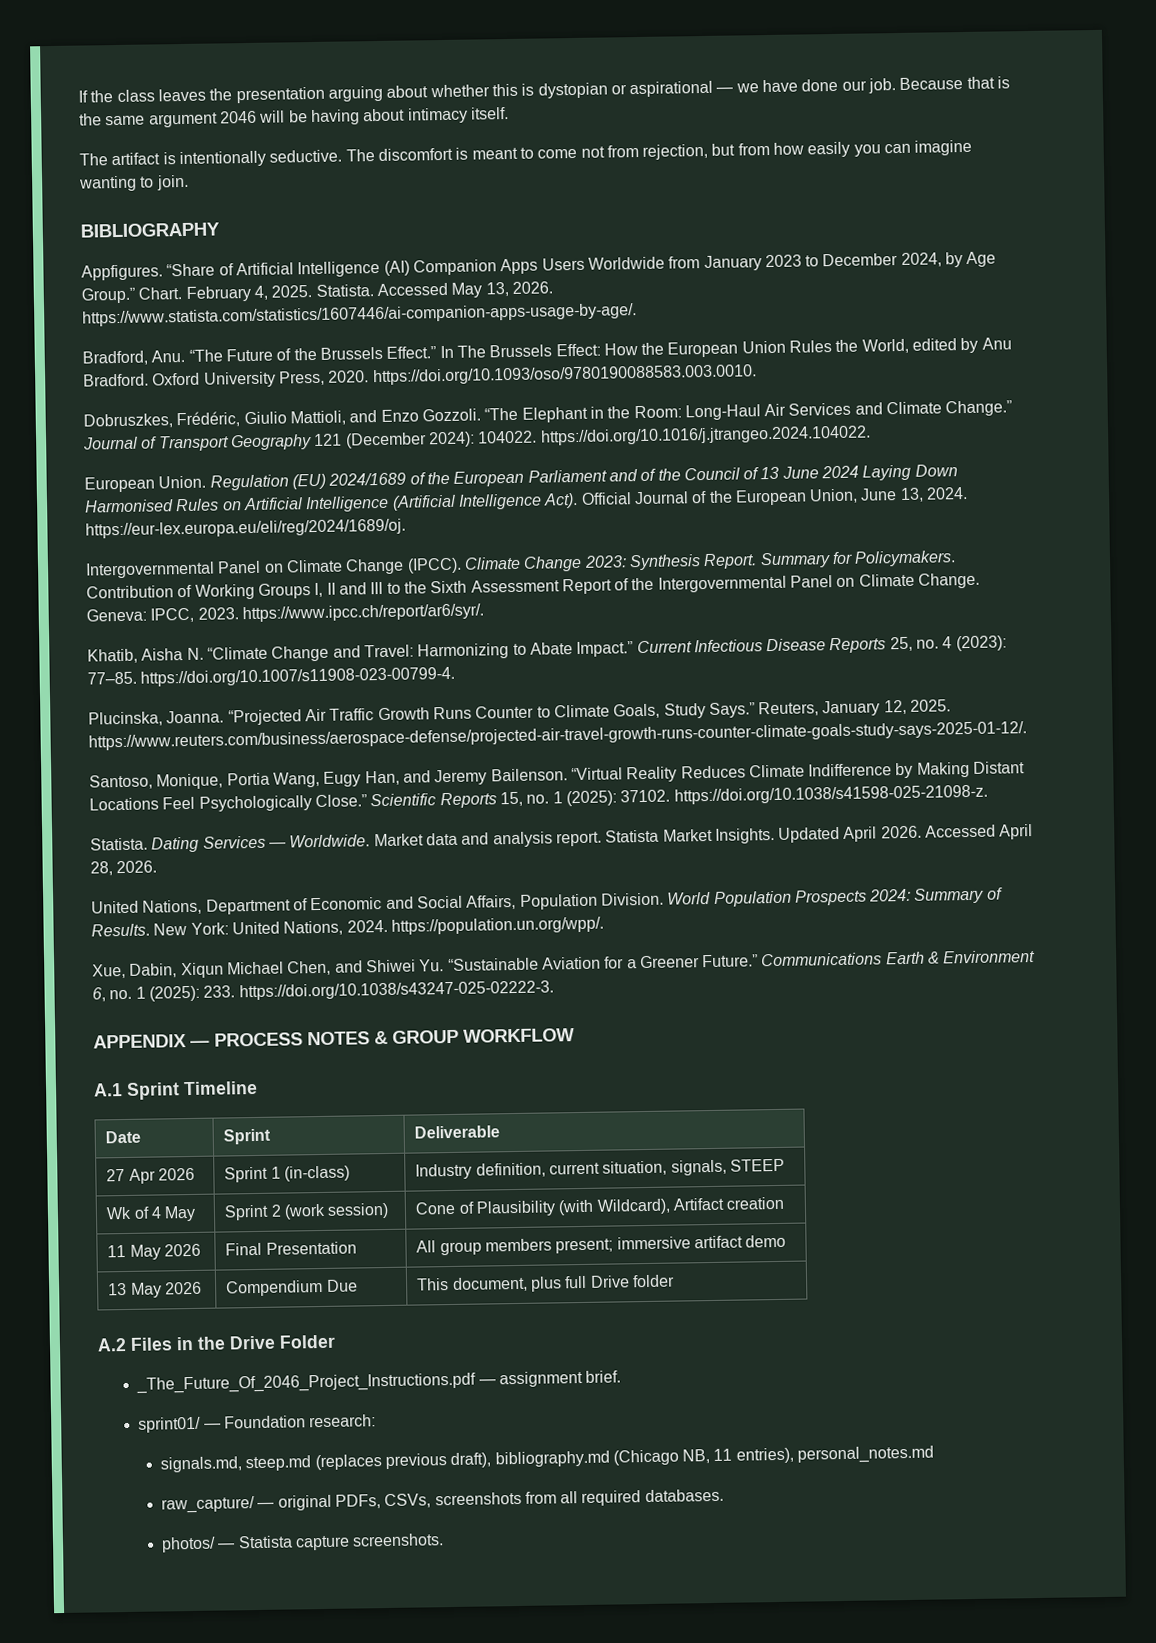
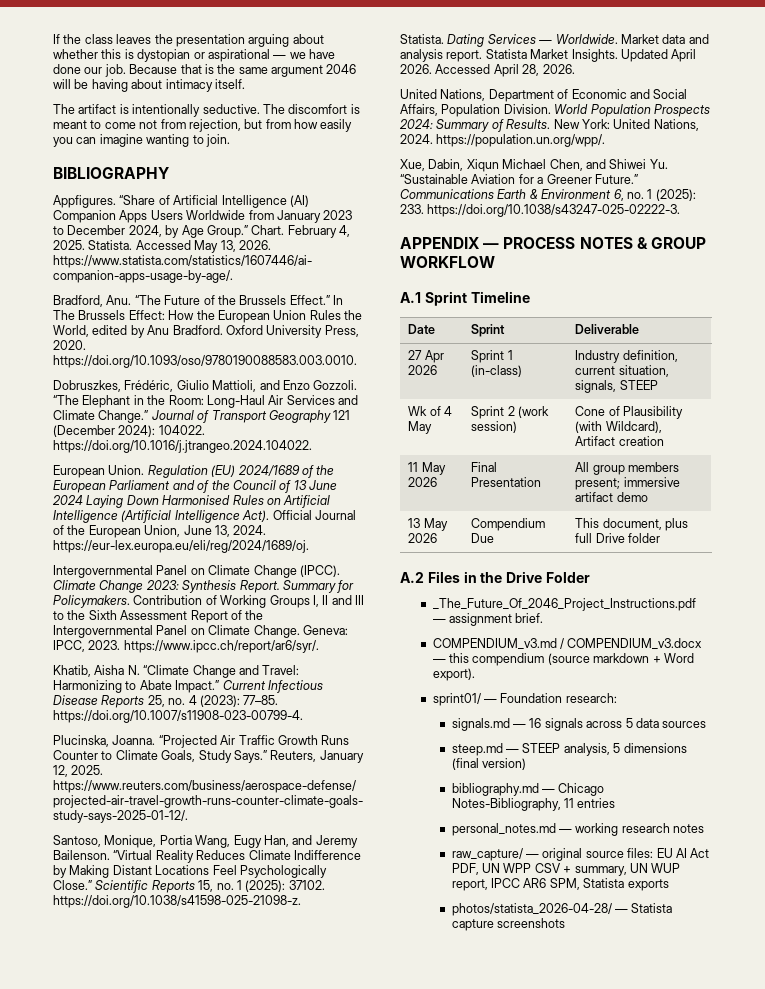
[138,1414,377,1433] [159,1445,935,1473] [160,1488,724,1514] [160,1536,216,1553] sprint01/ — Foundation research: // signals.md, steep.md (replaces previous draft), bibliography.md (Chicago NB, 11 entries), personal_notes.md // raw_capture/ — original PDFs, CSVs, screenshots from all required databases. // photos/ -> [432,638,703,649] [432,653,694,666] [432,668,475,681] [432,693,617,706] [451,718,707,731] [451,743,687,756] [451,758,527,770] [451,783,605,796] [451,798,616,811] [451,823,705,836] [451,848,710,861] [451,863,681,876] [451,878,669,891] [451,903,612,916] COMPENDIUM_v3.md / COMPENDIUM_v3.docx — this compendium (source markdown + Word export). // sprint01/ — Foundation research: // signals.md — 16 signals across 5 data sources // steep.md — STEEP analysis, 5 dimensions (final version) // bibliography.md — Chicago Notes-Bibliography, 11 entries // personal_notes.md — working research notes // raw_capture/ — original source files: EU AI Act PDF, UN WPP CSV + summary, UN WUP report, IPCC AR6 SPM, Statista exports // photos/statista_2026-04-28/
[352,1533,445,1547] screenshots. -> [497,918,566,928] screenshots

